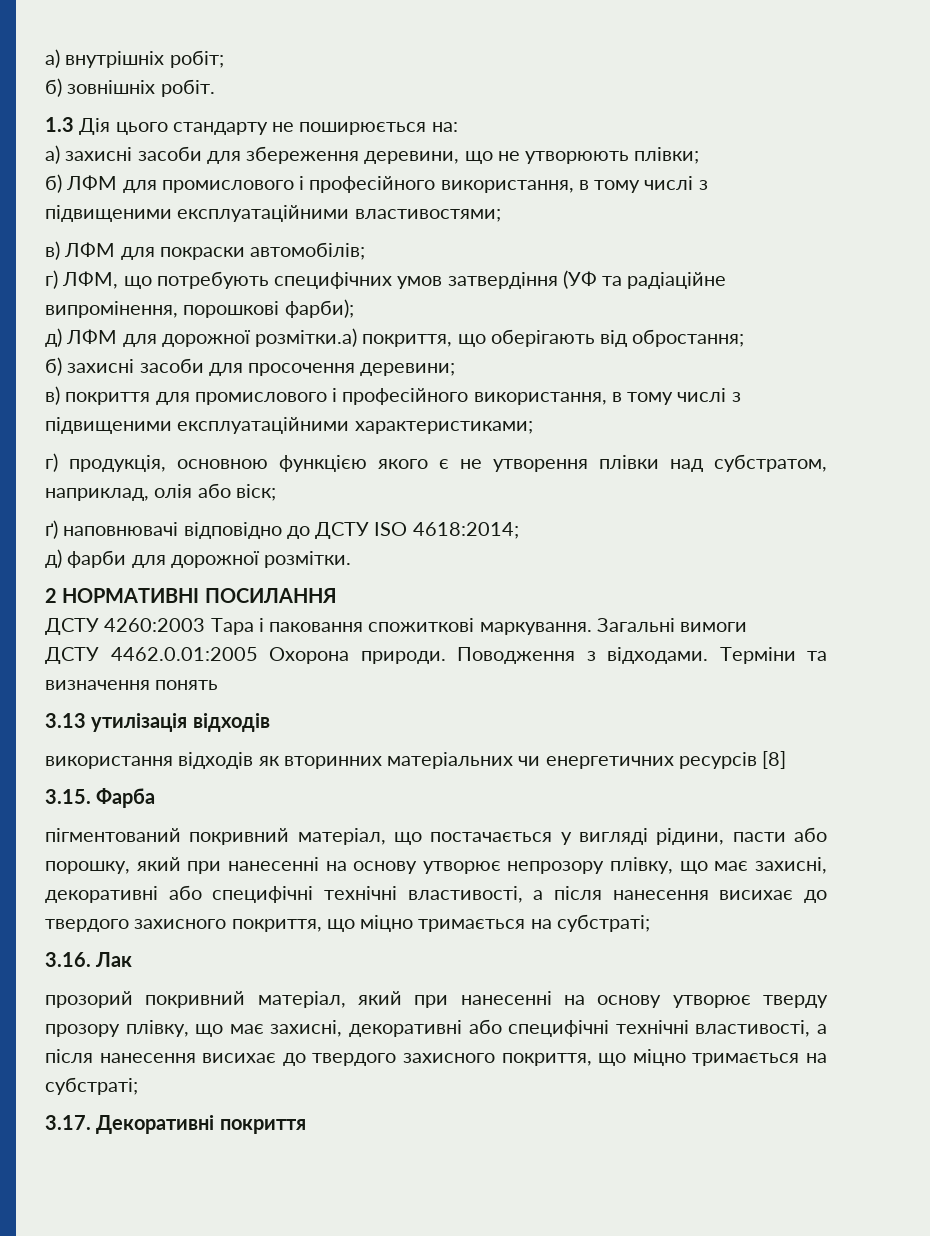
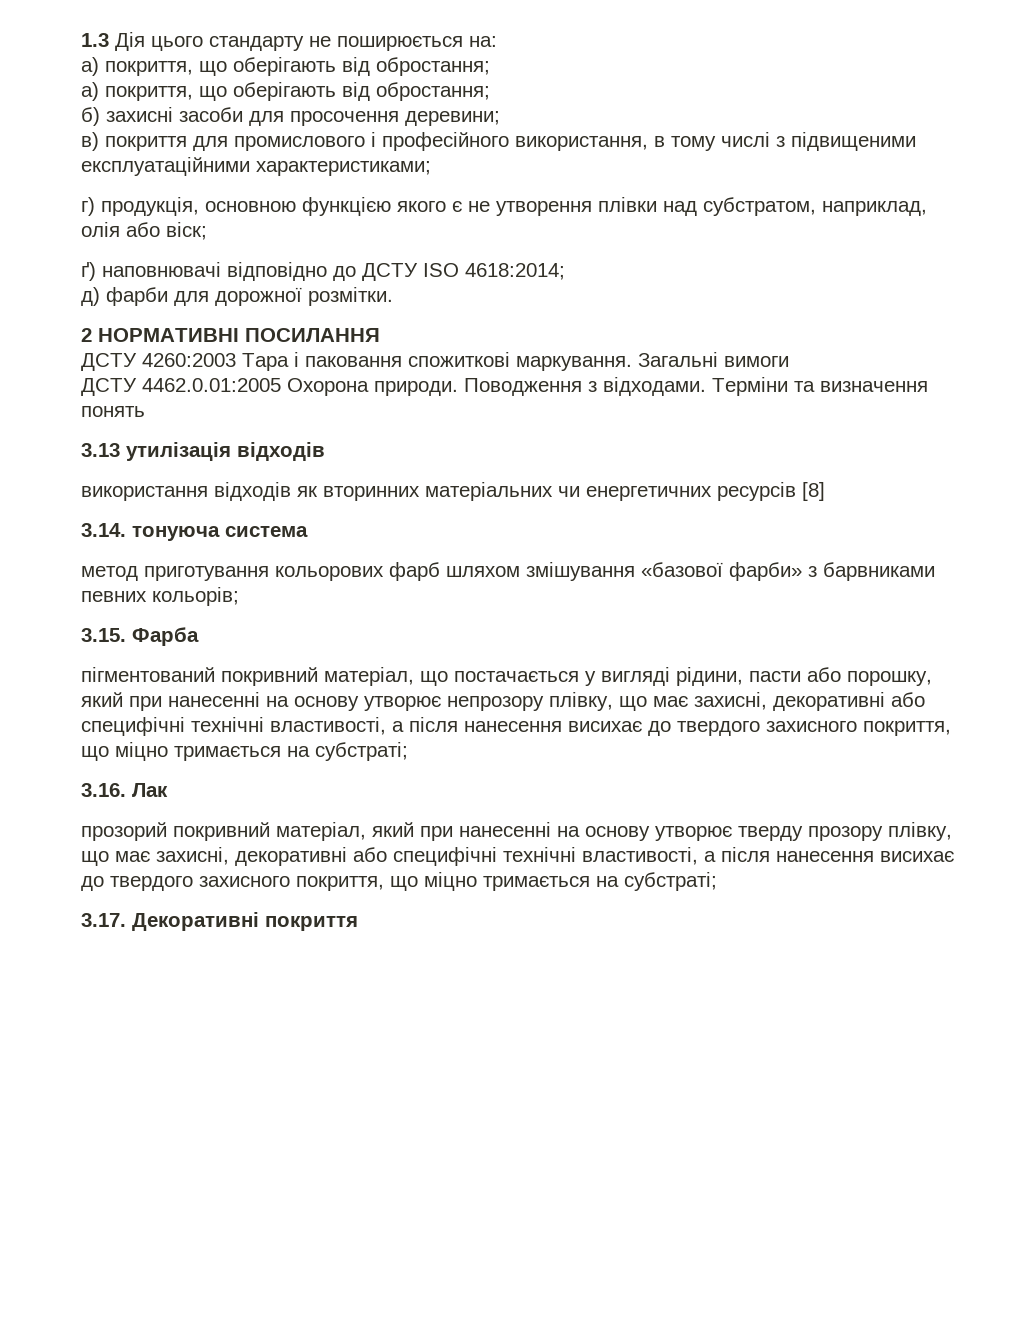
[45,49,224,68] [45,78,215,97] а) внутрішніх робіт; // б) зовнішніх робіт. // -> (81, 40) none
[65,146,700,164] [45,174,708,193] [45,205,501,222] [45,241,366,260] [45,270,727,289] [45,299,354,318] [45,328,358,347] захисні засоби для збереження деревини, що не утворюють плівки; // б) ЛФМ для промислового і професійного використання, в тому числі з підвищеними експлуатаційними властивостями; // в) ЛФМ для покраски автомобілів; // г) ЛФМ, що потребують специфічних умов затвердіння (УФ та радіаційне випромінення, порошкові фарби); // д) ЛФМ для дорожної розмітки.а) -> [105,57,490,76] [81,82,99,101] покриття, що оберігають від обростання; // а)
(787, 760) none -> [81,523,308,541] [81,562,935,581] [81,587,239,606] // 3.14. тонуюча система // метод приготування кольорових фарб шляхом змішування «базової фарби» з барвниками певних кольорів;

